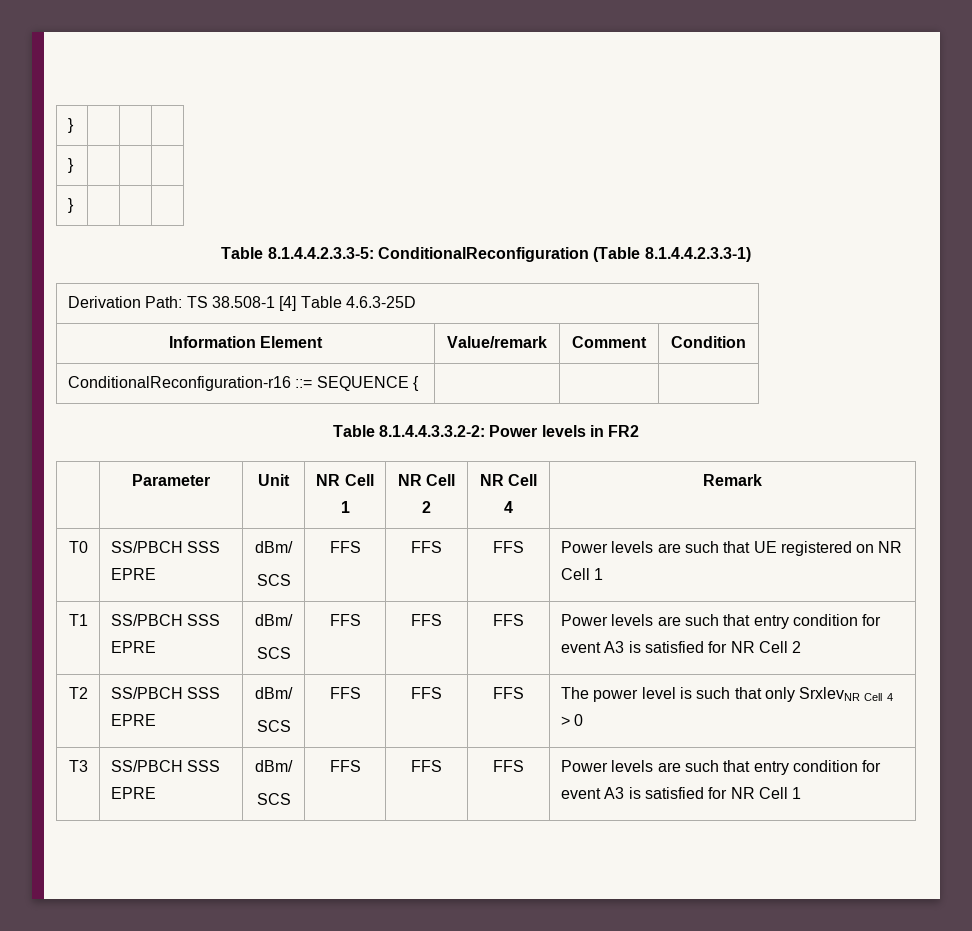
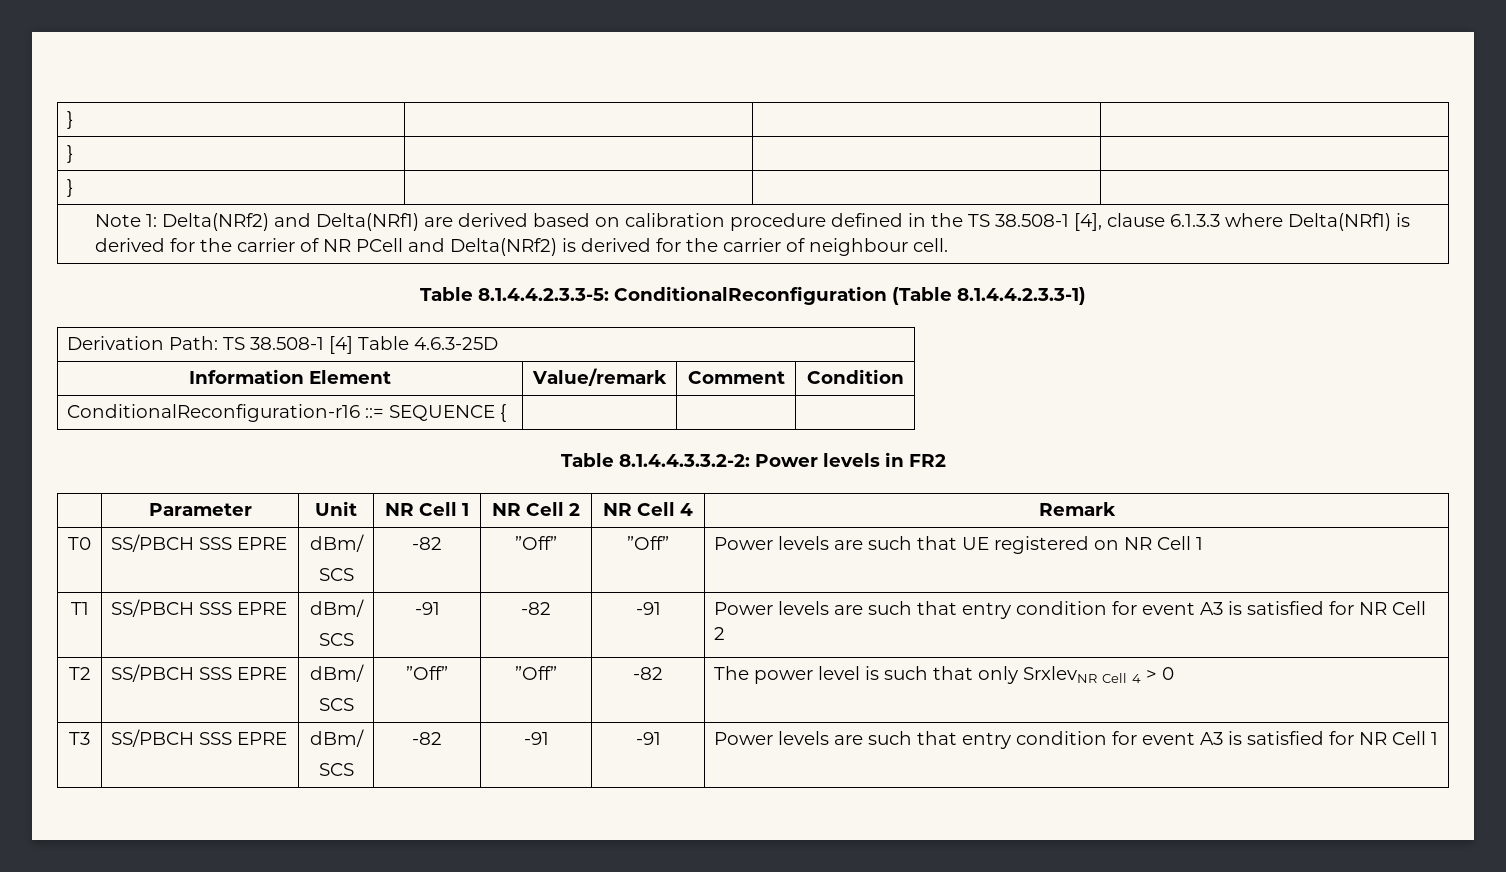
(74, 205) none -> [94,213,1410,231] [94,238,948,256] // Note 1: Delta(NRf2) and Delta(NRf1) are derived based on calibration procedure defined in the TS 38.508-1 [4], clause 6.1.3.3 where Delta(NRf1) is derived for the carrier of NR PCell and Delta(NRf2) is derived for the carrier of neighbour cell.
[329,541,361,553] [411,541,442,553] [493,541,524,553] FFS | FFS | FFS -> [412,537,442,550] [515,536,557,550] [627,536,669,550] -82 | ”Off” | ”Off”
[329,614,361,626] [411,614,442,626] [493,614,524,626] FFS | FFS | FFS -> [414,602,440,615] [521,602,551,615] [635,602,661,615] -91 | -82 | -91
[329,687,361,699] [411,687,442,699] [493,687,524,699] FFS | FFS | FFS -> [406,666,448,680] [515,666,557,680] [633,667,663,680] ”Off” | ”Off” | -82
[329,760,361,772] [411,760,442,772] [493,760,524,772] FFS | FFS | FFS -> [412,732,442,745] [523,732,549,745] [635,732,661,745] -82 | -91 | -91

